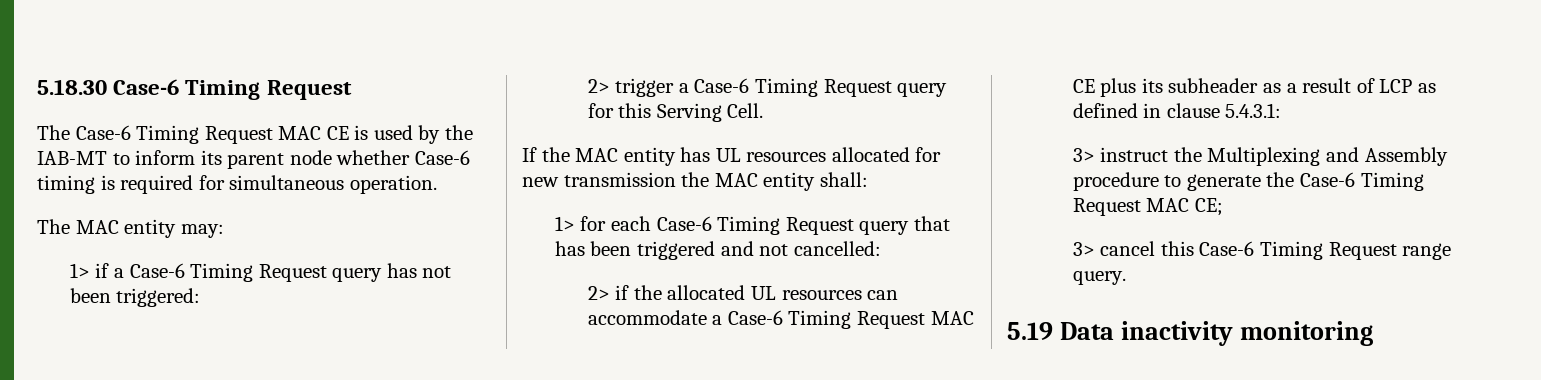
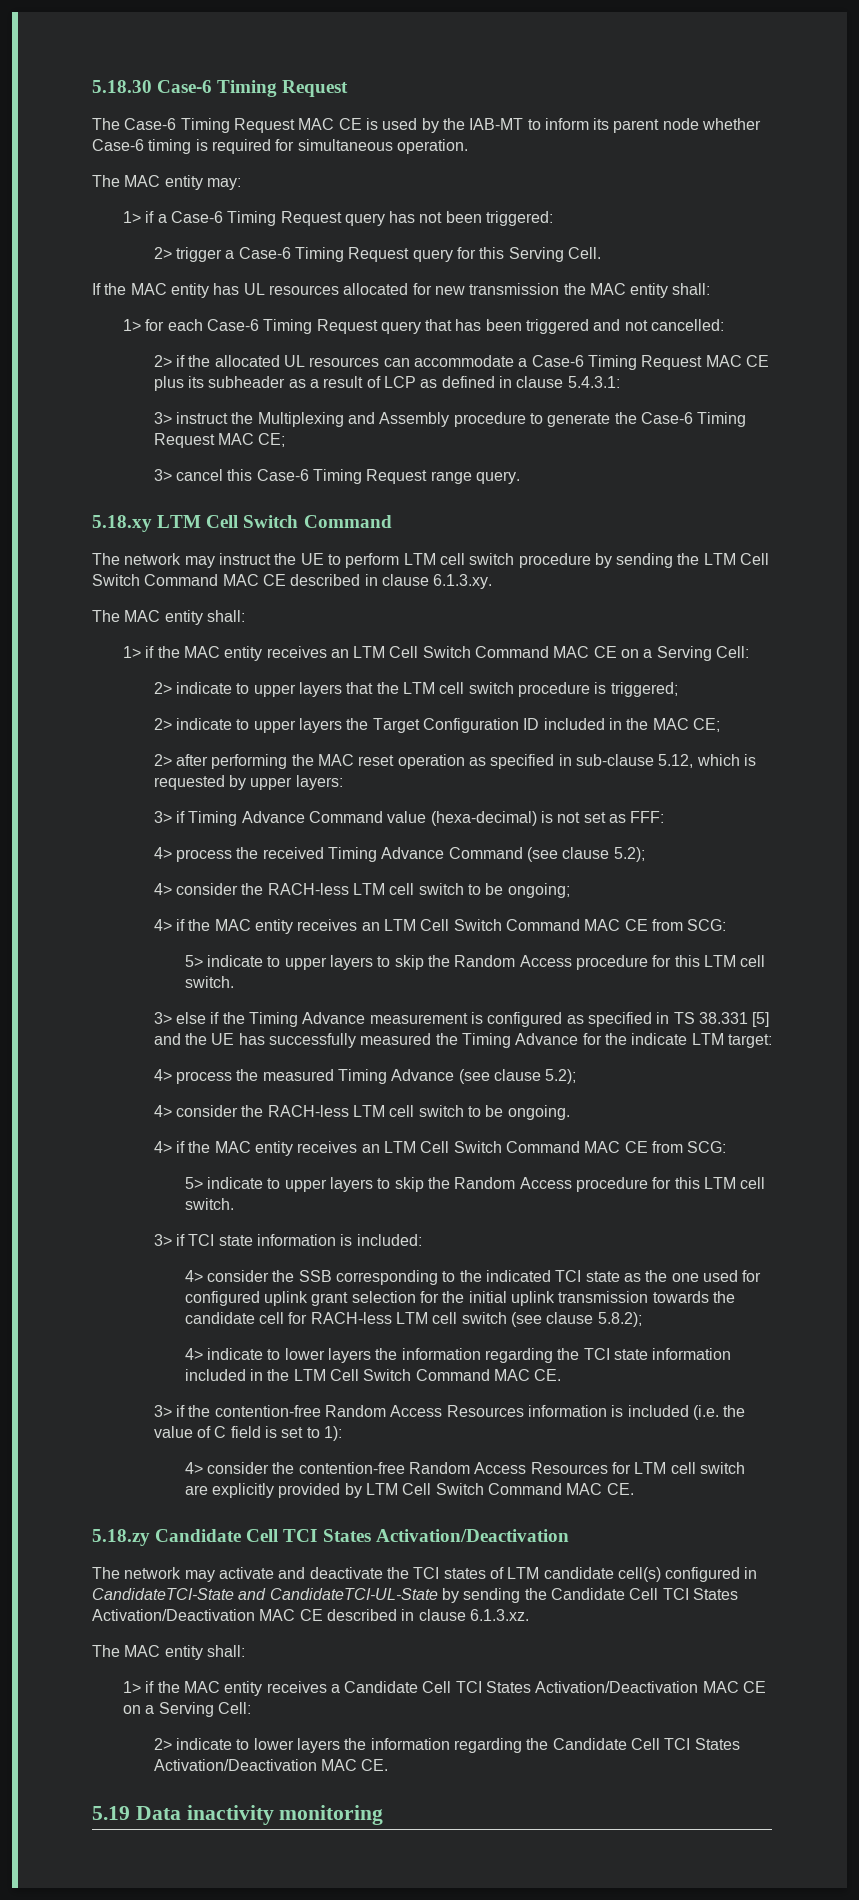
(1126, 278) none -> [92,515,392,532] [92,553,770,568] [92,574,493,589] [92,610,245,625] [122,646,750,661] [153,682,678,697] [153,718,720,733] [153,754,756,769] [153,775,343,790] [153,811,665,826] [153,847,645,862] [153,883,570,898] [153,919,727,934] [184,955,766,970] [184,976,234,988] [153,1012,770,1027] [153,1033,772,1048] [153,1069,577,1084] [153,1105,570,1120] [153,1141,727,1156] [184,1177,766,1192] [184,1198,234,1210] [153,1234,422,1246] [184,1270,762,1285] [184,1291,735,1306] [184,1312,642,1327] [184,1348,732,1363] [184,1369,562,1381] [153,1405,746,1420] [153,1426,343,1441] [184,1462,745,1474] [184,1483,634,1498] [92,1529,569,1546] [92,1567,758,1582] [92,1588,738,1603] [92,1609,529,1621] [92,1645,245,1660] [122,1681,767,1696] [122,1702,251,1717] [153,1738,740,1753] [153,1759,389,1771] // 5.18.xy LTM Cell Switch Command // The network may instruct the UE to perform LTM cell switch procedure by sending the LTM Cell Switch Command MAC CE described in clause 6.1.3.xy. // The MAC entity shall: // 1> if the MAC entity receives an LTM Cell Switch Command MAC CE on a Serving Cell: // 2> indicate to upper layers that the LTM cell switch procedure is triggered; // 2> indicate to upper layers the Target Configuration ID included in the MAC CE; // 2> after performing the MAC reset operation as specified in sub-clause 5.12, which is requested by upper layers: // 3> if Timing Advance Command value (hexa-decimal) is not set as FFF: // 4> process the received Timing Advance Command (see clause 5.2); // 4> consider the RACH-less LTM cell switch to be ongoing; // 4> if the MAC entity receives an LTM Cell Switch Command MAC CE from SCG: // 5> indicate to upper layers to skip the Random Access procedure for this LTM cell switch. // 3> else if the Timing Advance measurement is configured as specified in TS 38.331 [5] and the UE has successfully measured the Timing Advance for the indicate LTM target: // 4> process the measured Timing Advance (see clause 5.2); // 4> consider the RACH-less LTM cell switch to be ongoing. // 4> if the MAC entity receives an LTM Cell Switch Command MAC CE from SCG: // 5> indicate to upper layers to skip the Random Access procedure for this LTM cell switch. // 3> if TCI state information is included: // 4> consider the SSB corresponding to the indicated TCI state as the one used for configured uplink grant selection for the initial uplink transmission towards the candidate cell for RACH-less LTM cell switch (see clause 5.8.2); // 4> indicate to lower layers the information regarding the TCI state information included in the LTM Cell Switch Command MAC CE. // 3> if the contention-free Random Access Resources information is included (i.e. the value of C field is set to 1): // 4> consider the contention-free Random Access Resources for LTM cell switch are explicitly provided by LTM Cell Switch Command MAC CE. // 5.18.zy Candidate Cell TCI States Activation/Deactivation // The network may activate and deactivate the TCI states of LTM candidate cell(s) configured in CandidateTCI-State and CandidateTCI-UL-State by sending the Candidate Cell TCI States Activation/Deactivation MAC CE described in clause 6.1.3.xz. // The MAC entity shall: // 1> if the MAC entity receives a Candidate Cell TCI States Activation/Deactivation MAC CE on a Serving Cell: // 2> indicate to lower layers the information regarding the Candidate Cell TCI States Activation/Deactivation MAC CE.

